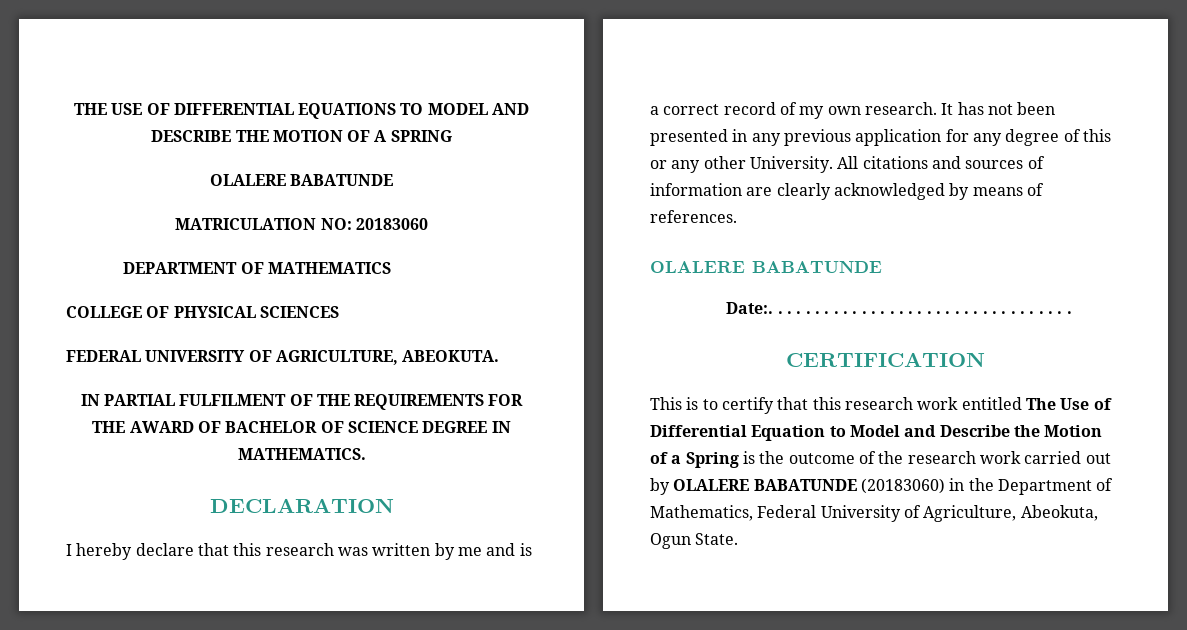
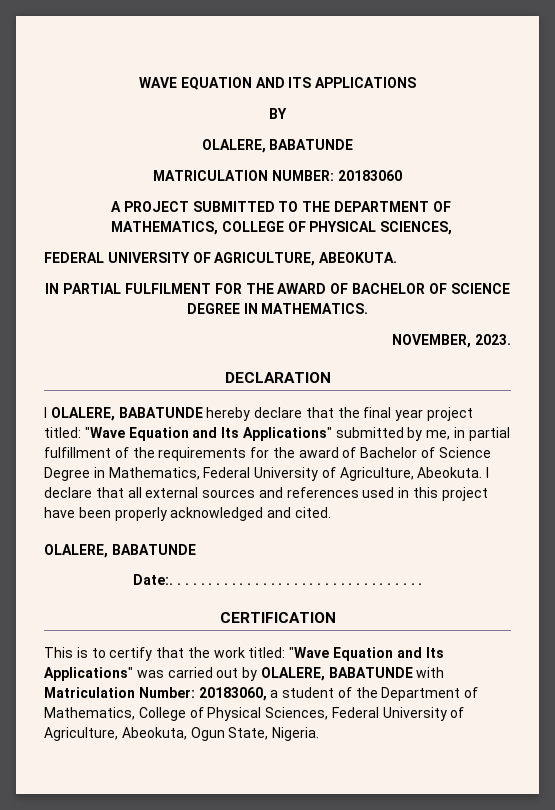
[73,103,530,119] [151,130,452,142] [209,174,286,186] THE USE OF DIFFERENTIAL EQUATIONS TO MODEL AND DESCRIBE THE MOTION OF A SPRING // OLALERE -> [138,77,417,90] [269,108,287,119] [201,139,266,153] WAVE EQUATION AND ITS APPLICATIONS // BY // OLALERE,
[320,218,352,230] NO: -> [272,170,334,181] NUMBER:
(428, 224) none -> [111,201,331,212] A PROJECT SUBMITTED TO THE
[267,262,391,274] MATHEMATICS // -> [111,221,219,235] MATHEMATICS,
[259,306,339,318] SCIENCES -> [380,221,453,235] SCIENCES,
[289,394,485,410] OF THE REQUIREMENTS -> (212, 288) none
(366, 454) none -> [392,334,511,348] // NOVEMBER, 2023.
(72, 550) none -> [50,407,203,421] OLALERE, BABATUNDE
[233,543,532,560] [650,102,1056,119] [650,129,1111,146] [650,156,1045,173] [650,183,1044,200] [650,210,737,223] [650,261,745,273] this research was written by me and is a correct record of my own research. It has not been presented in any previous application for any degree of this or any other University. All citations and sources of information are clearly acknowledged by means of references. // OLALERE -> [337,407,474,421] [44,427,510,441] [44,447,491,461] [44,467,490,481] [44,487,488,501] [44,507,331,521] [44,544,108,558] the final year project titled: "Wave Equation and Its Applications" submitted by me, in partial fulfillment of the requirements for the award of Bachelor of Science Degree in Mathematics, Federal University of Agriculture, Abeokuta. I declare that all external sources and references used in this project have been properly acknowledged and cited. // OLALERE,
[812,397,1112,410] [650,425,1103,441] [650,451,1111,468] [650,478,1114,495] [650,505,753,521] this research work entitled The Use of Differential Equation to Model and Describe the Motion of a Spring is the outcome of the research work carried out by OLALERE BABATUNDE (20183060) in the Department of Mathematics, -> [187,647,444,661] [44,667,445,681] [44,687,479,701] [44,707,329,721] the work titled: "Wave Equation and Its Applications" was carried out by OLALERE, BABATUNDE with Matriculation Number: 20183060, a student of the Department of Mathematics, College of Physical Sciences,
[695,533,739,545] State. -> [228,727,320,741] State, Nigeria.

